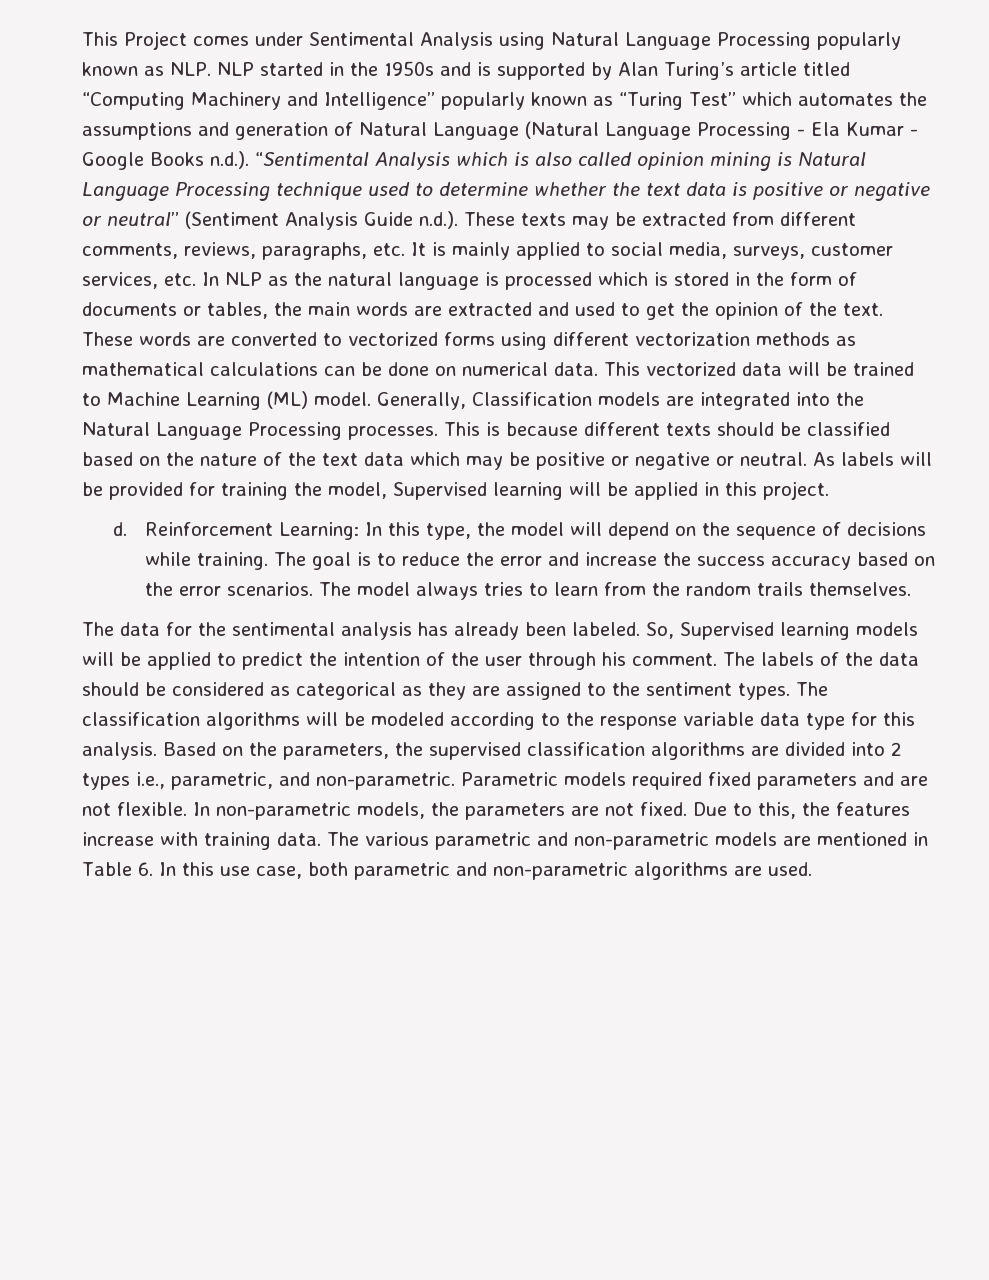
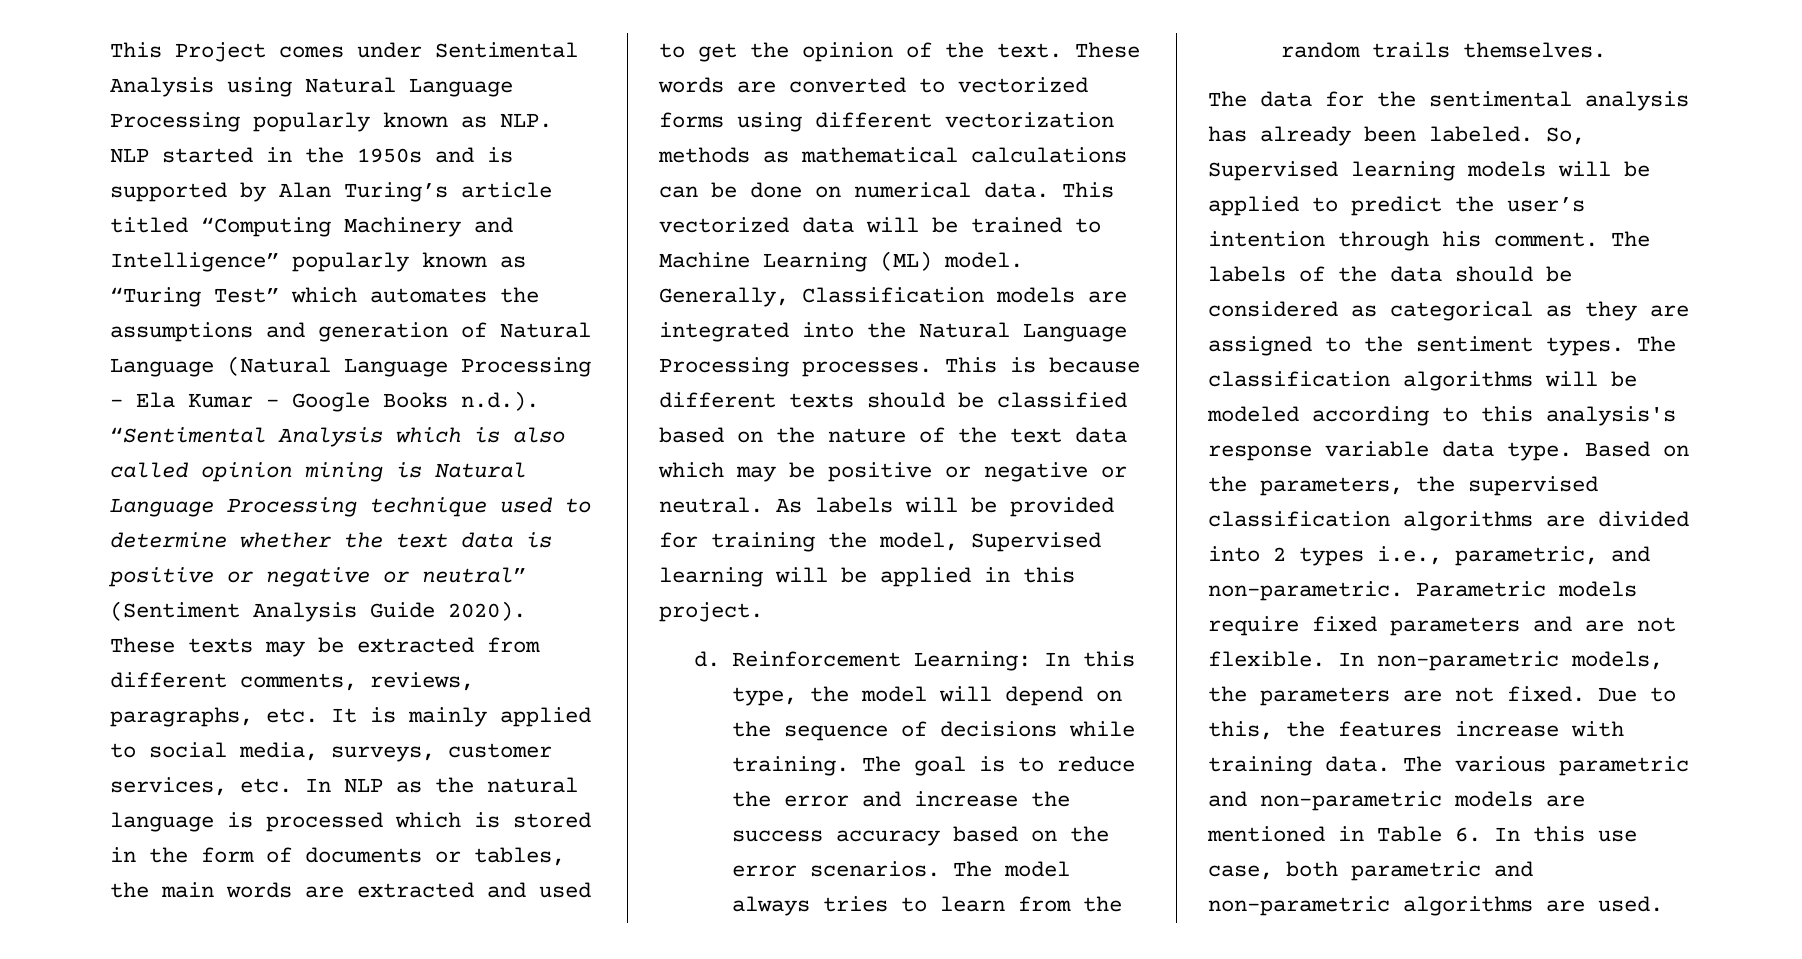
[419,211,458,229] n.d.). -> [448,601,526,621] 2020).
[343,652,522,666] intention of the user -> [1507,197,1585,212] [1208,231,1325,247] user’s intention
[566,712,594,726] the -> [1481,406,1676,426] this analysis's
[806,712,915,730] [82,742,157,760] type for this analysis. -> [1507,442,1572,461] type.
[632,772,702,790] required -> [1208,616,1299,636] require

